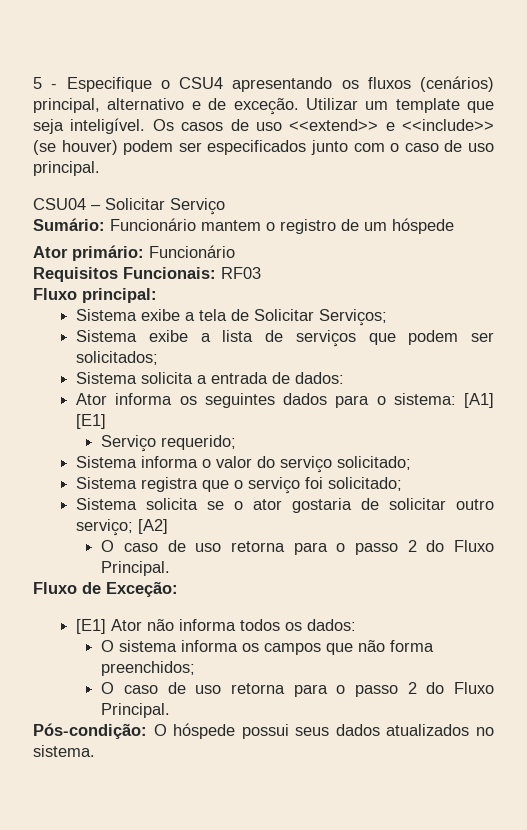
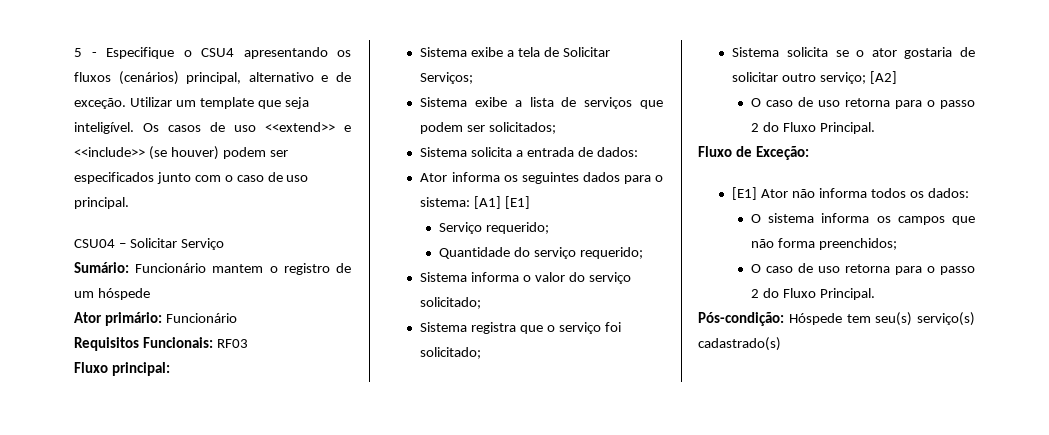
(237, 442) none -> [438,247,643,259] // Quantidade do serviço requerido;
[153,723,494,739] [33,745,95,757] O hóspede possui seus dados atualizados no sistema. -> [788,312,975,326] [698,337,781,351] Hóspede tem seu(s) serviço(s) cadastrado(s)

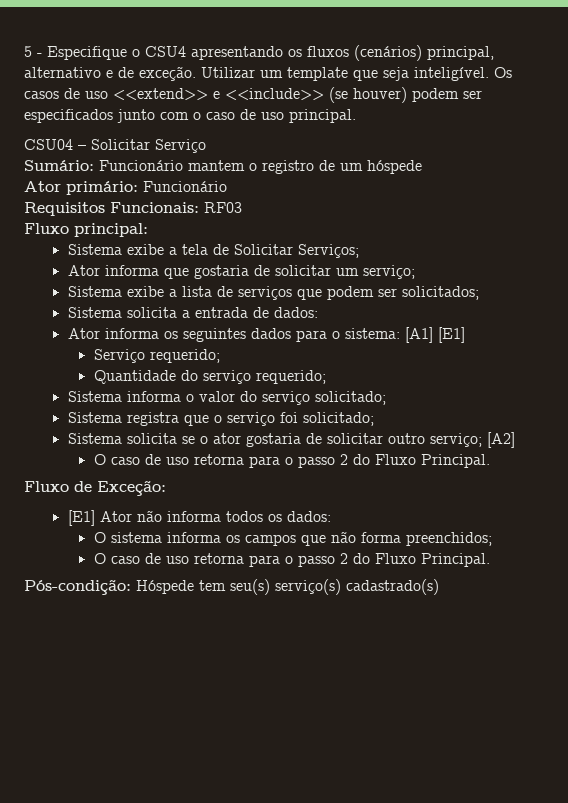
(474, 78) none -> [67,265,415,279] // Ator informa que gostaria de solicitar um serviço;

